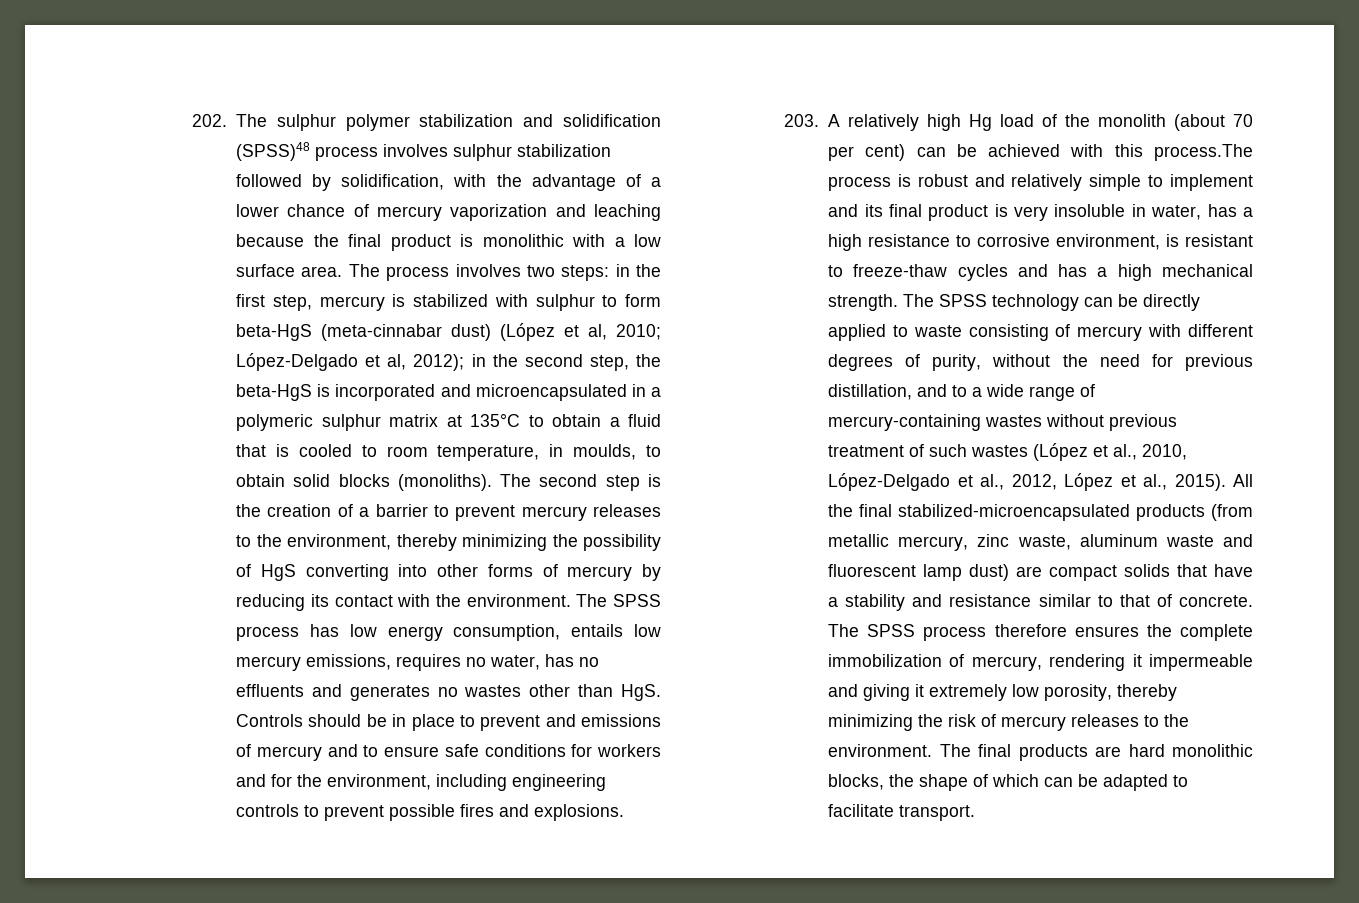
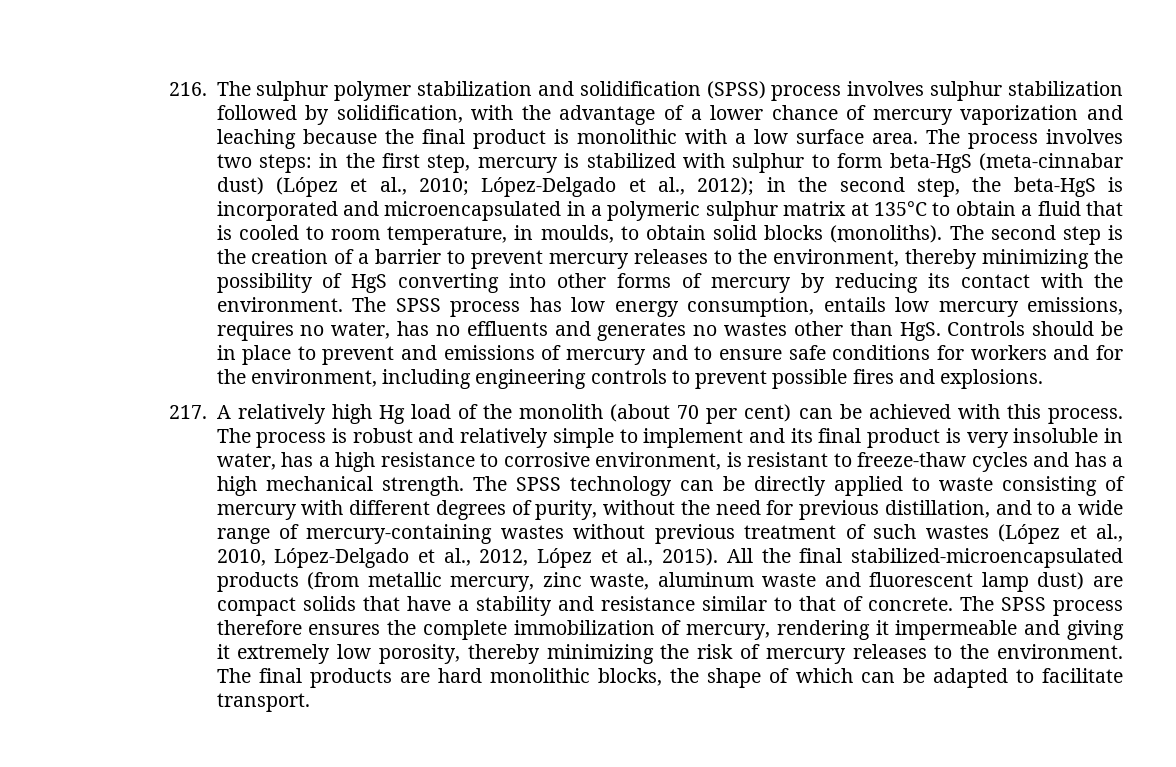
[192,114,228,127] 202. -> [168,82,207,96] 216.
[236,142,311,161] (SPSS)48 -> [706,81,766,99] (SPSS)
[588,324,608,340] al, -> [379,177,407,195] al.,
[387,354,407,370] al, -> [658,177,686,195] al.,
[784,114,820,127] 203. -> [168,405,207,419] 217.
[1154,144,1253,161] process.The -> [1048,408,1123,424] [216,428,251,443] process. The

